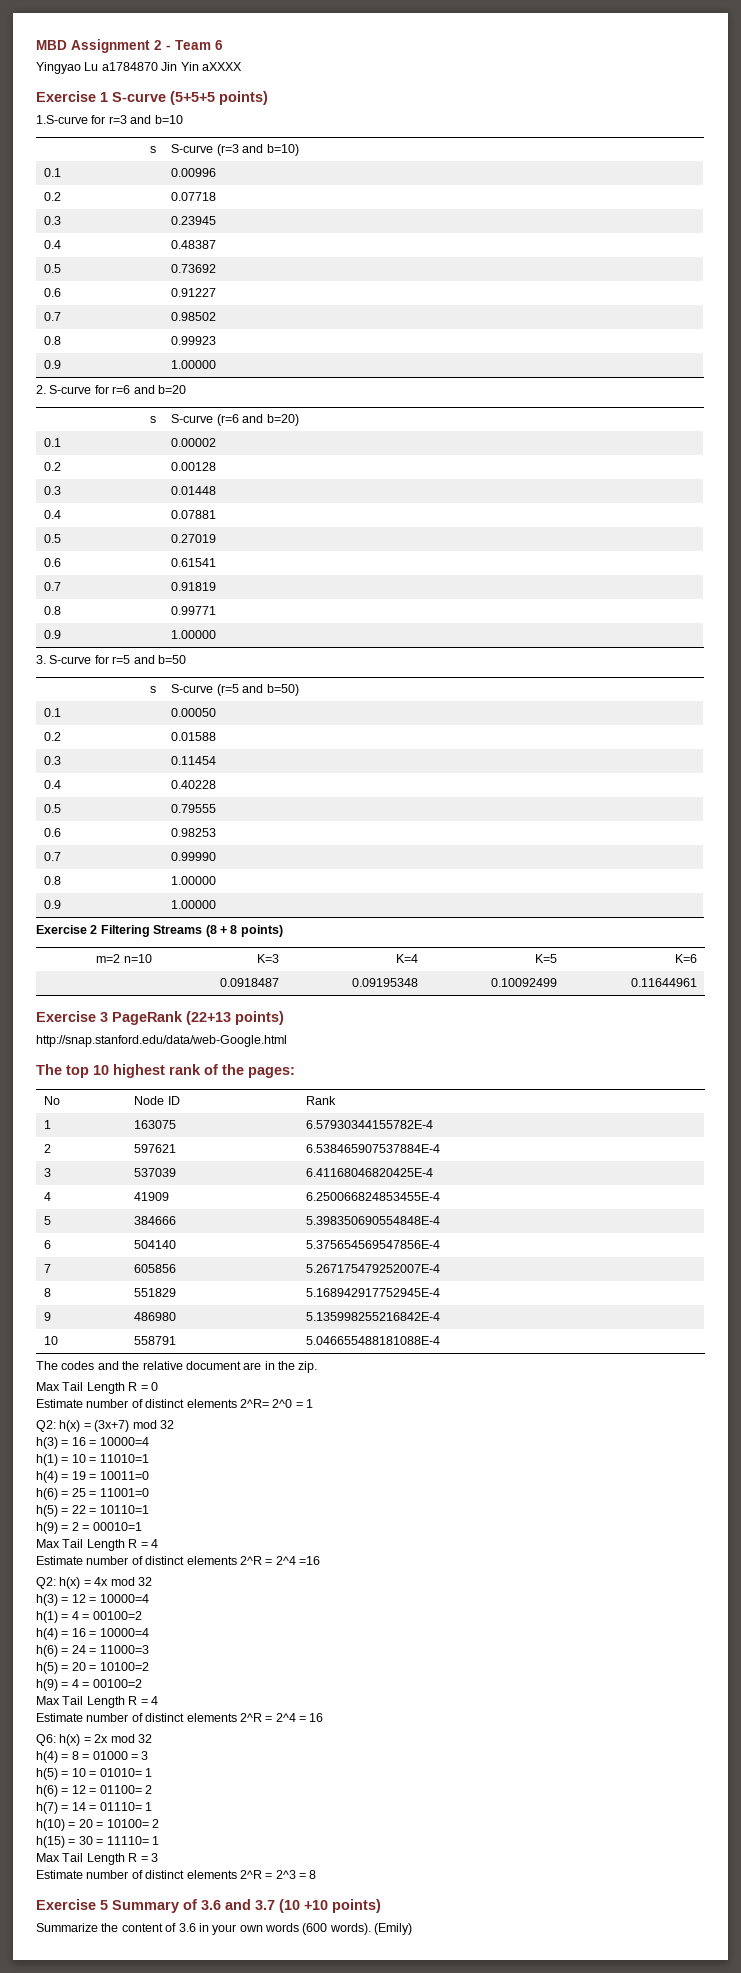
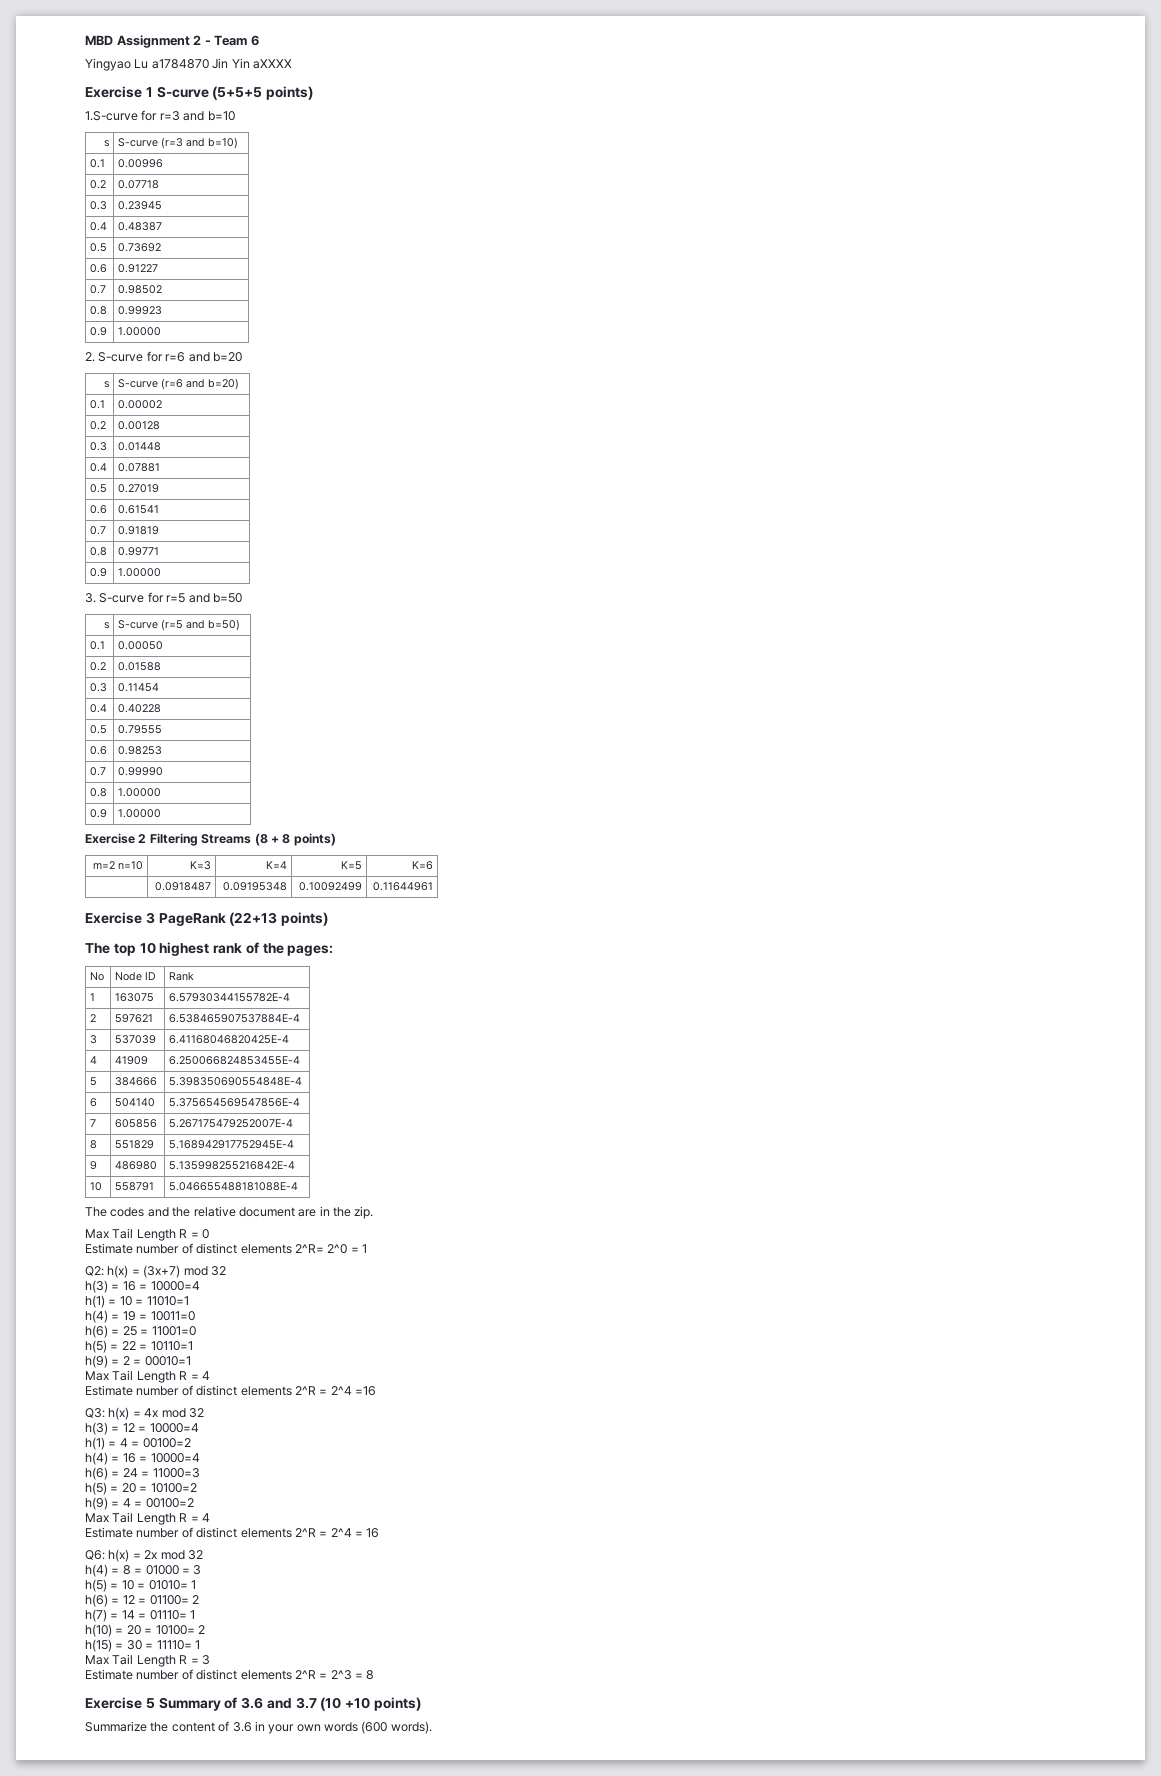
[36,1035,287,1047] // http://snap.stanford.edu/data/web-Google.html -> (329, 919) none
[36,1577,56,1589] Q2: -> [85,1408,105,1418] Q3:
[374,1923,413,1935] (Emily) -> (432, 1727) none

